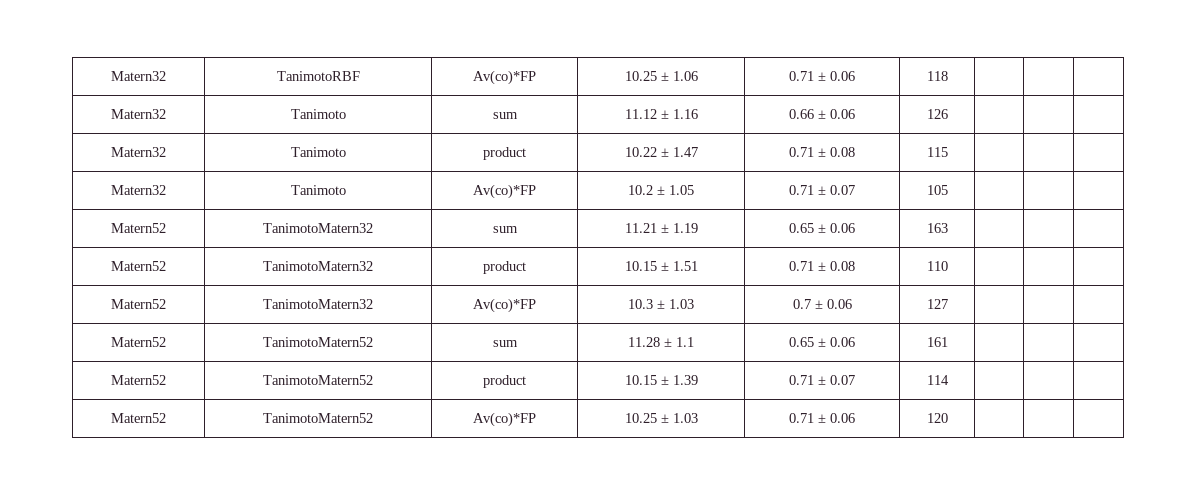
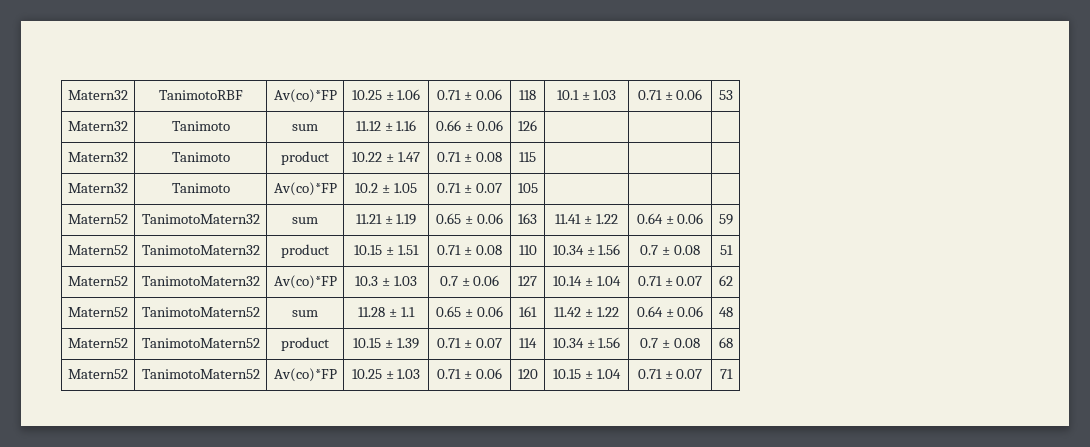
(948, 76) | | -> [556,90,617,100] [637,89,703,100] [718,90,733,100] 10.1 ± 1.03 | 0.71 ± 0.06 | 53
(948, 228) | | -> [555,214,618,224] [636,213,704,224] [718,214,733,225] 11.41 ± 1.22 | 0.64 ± 0.06 | 59
(948, 266) | | -> [552,244,621,255] [640,245,700,255] [719,245,733,255] 10.34 ± 1.56 | 0.7 ± 0.08 | 51
(948, 304) | | -> [553,276,621,286] [637,276,703,286] [718,275,733,286] 10.14 ± 1.04 | 0.71 ± 0.07 | 62
(948, 342) | | -> [554,307,619,317] [636,306,704,317] [718,307,733,317] 11.42 ± 1.22 | 0.64 ± 0.06 | 48
(949, 380) | | -> [552,337,621,348] [640,338,700,348] [718,337,733,348] 10.34 ± 1.56 | 0.7 ± 0.08 | 68
(948, 418) | | -> [553,369,621,379] [637,369,703,379] [719,369,733,379] 10.15 ± 1.04 | 0.71 ± 0.07 | 71

